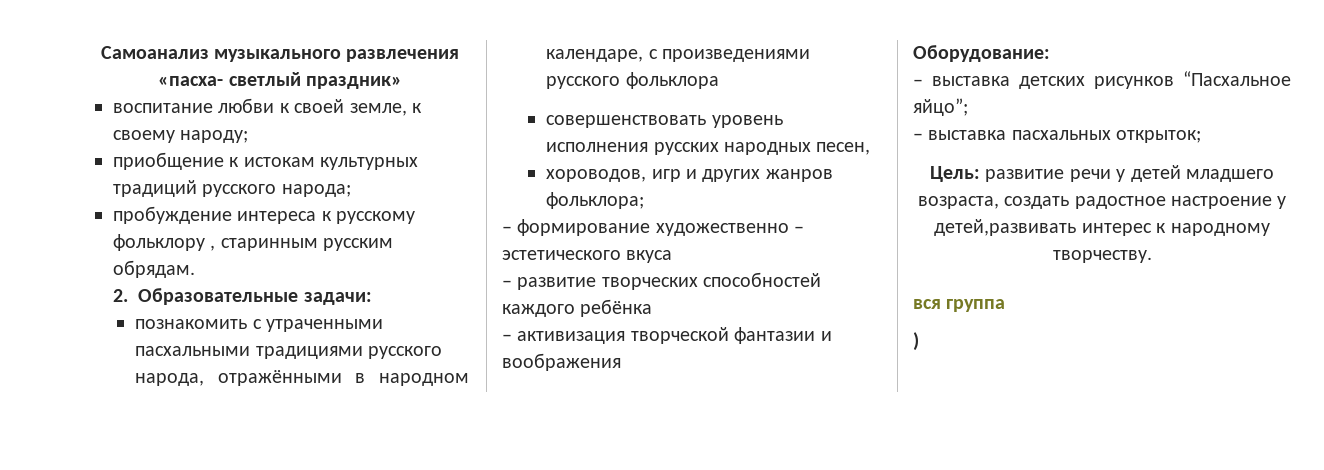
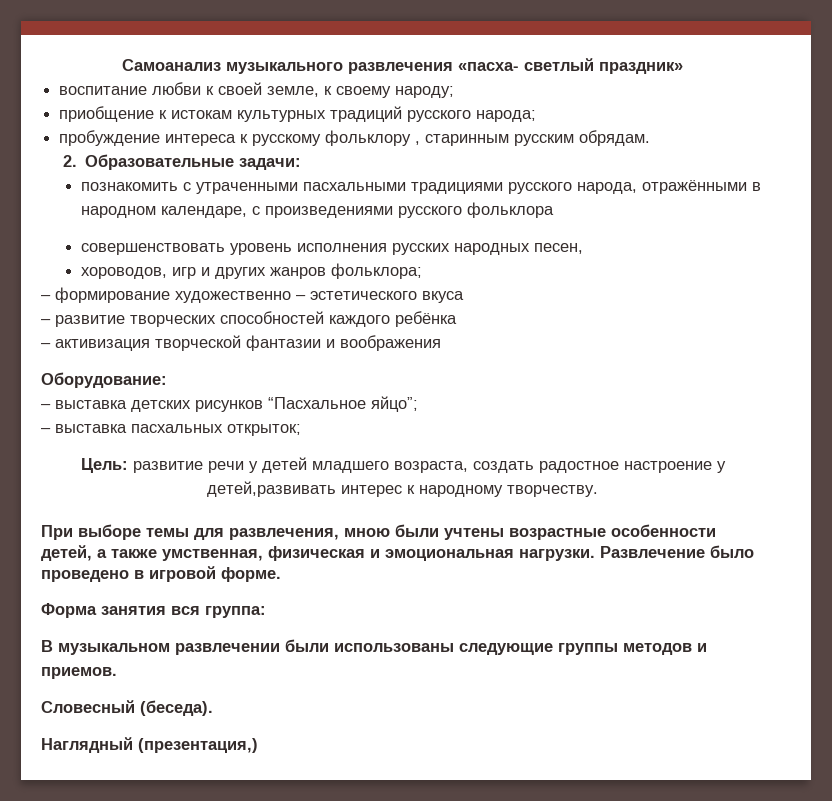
[913,299,1006,312] [913,332,919,351] вся группа // ) -> [41,524,716,540] [41,545,754,561] [41,566,281,582] [41,603,266,618] [41,639,707,655] [41,667,117,679] [41,700,213,716] [41,737,258,753] При выборе темы для развлечения, мною были учтены возрастные особенности детей, а также умственная, физическая и эмоциональная нагрузки. Развлечение было проведено в игровой форме. // Форма занятия вся группа: // В музыкальном развлечении были использованы следующие группы методов и приемов. // Словесный (беседа). // Наглядный (презентация,)

